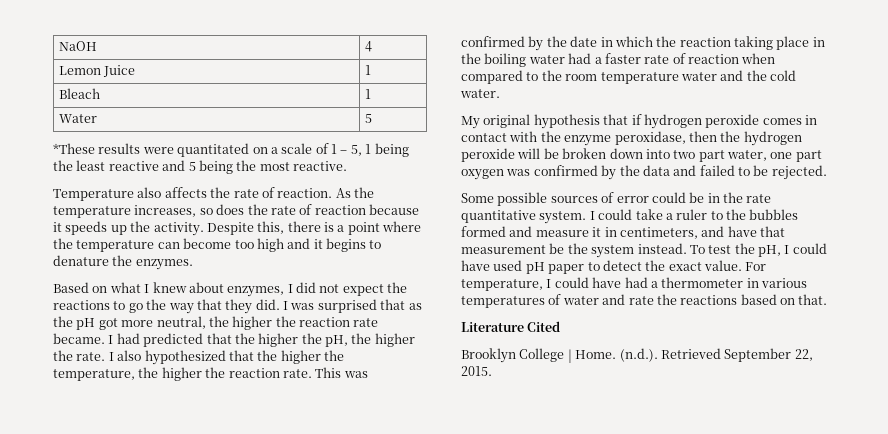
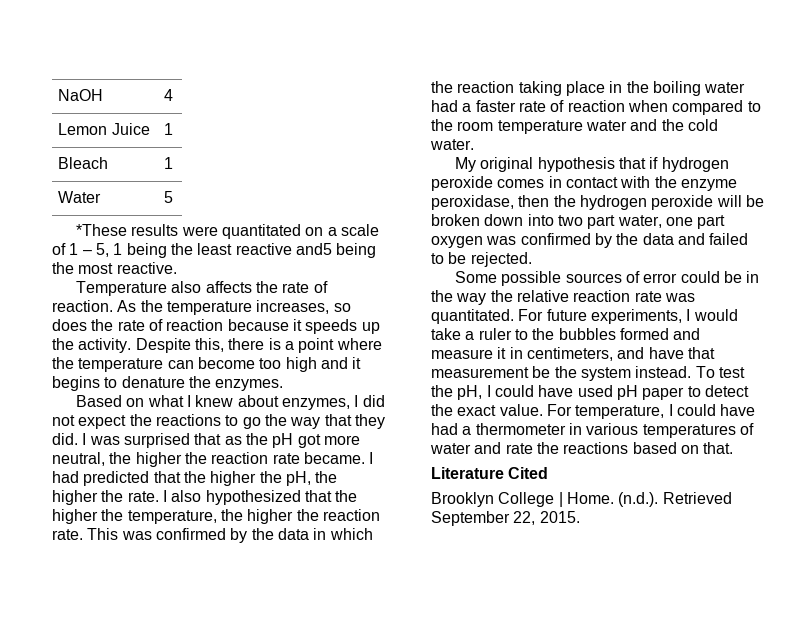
[162,160,196,171] and 5 -> [295,243,332,255] and5
[570,36,598,47] date -> [277,528,309,540] data
[746,194,772,203] [461,209,633,224] rate quantitative system. I could -> [456,290,695,305] [431,309,738,324] way the relative reaction rate was quantitated. For future experiments, I would

